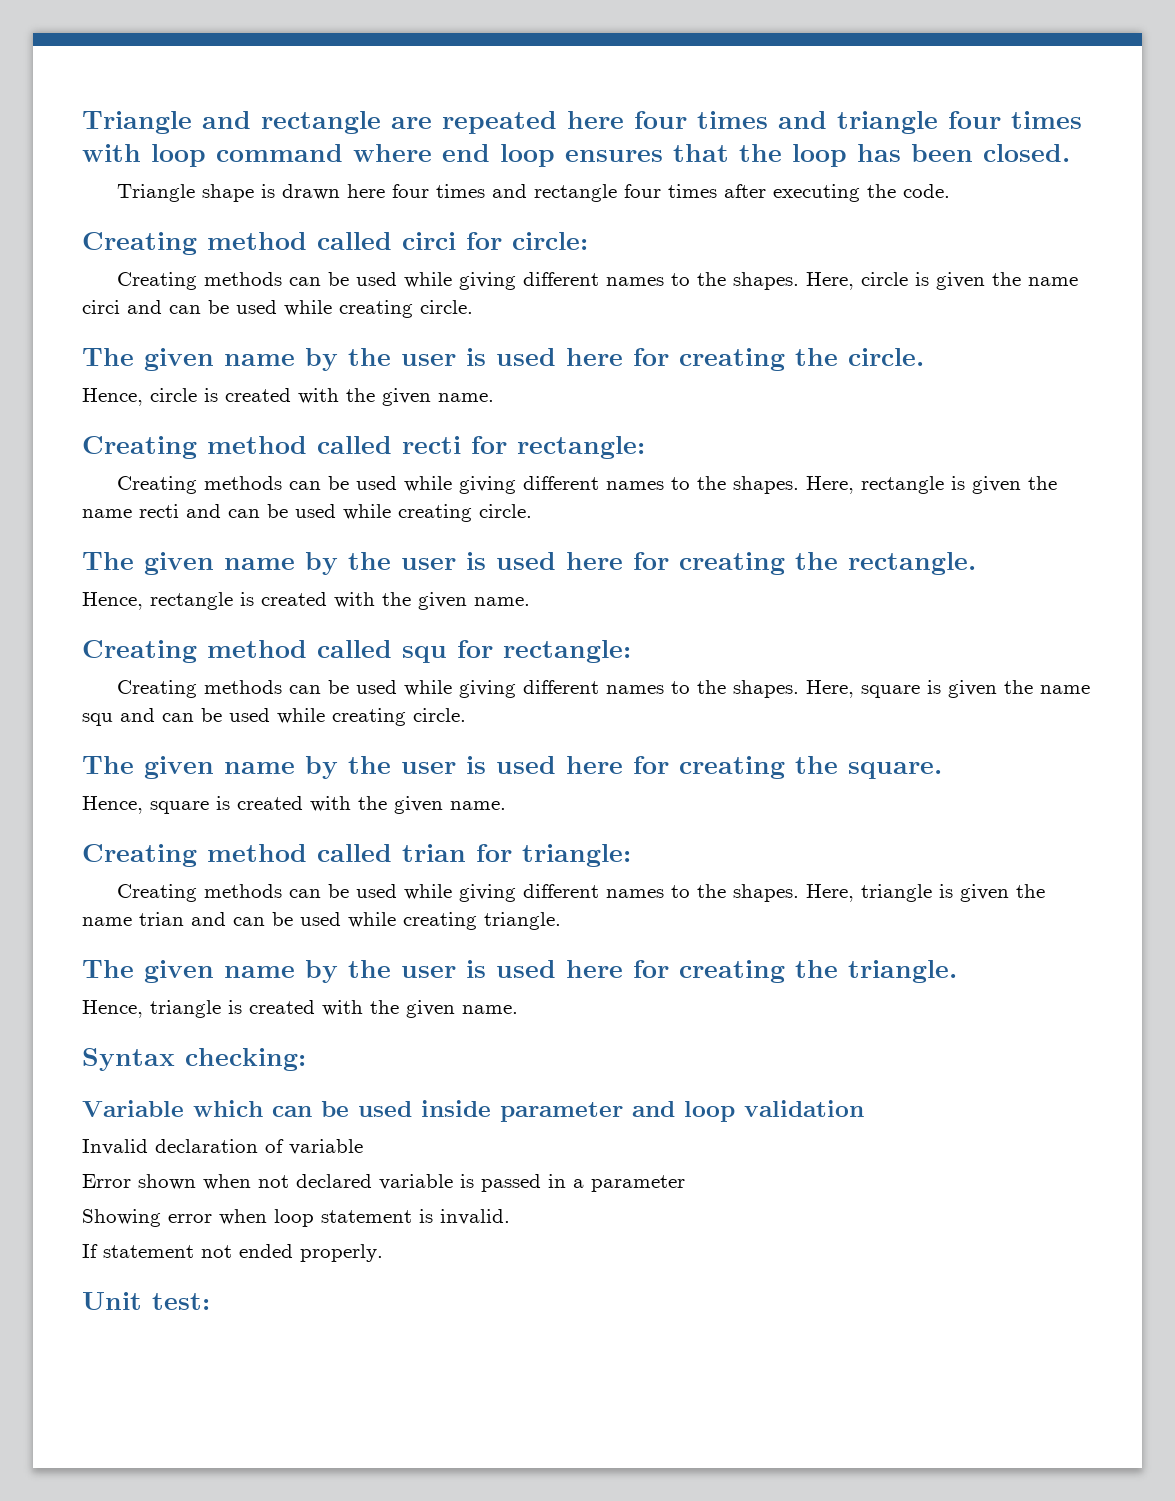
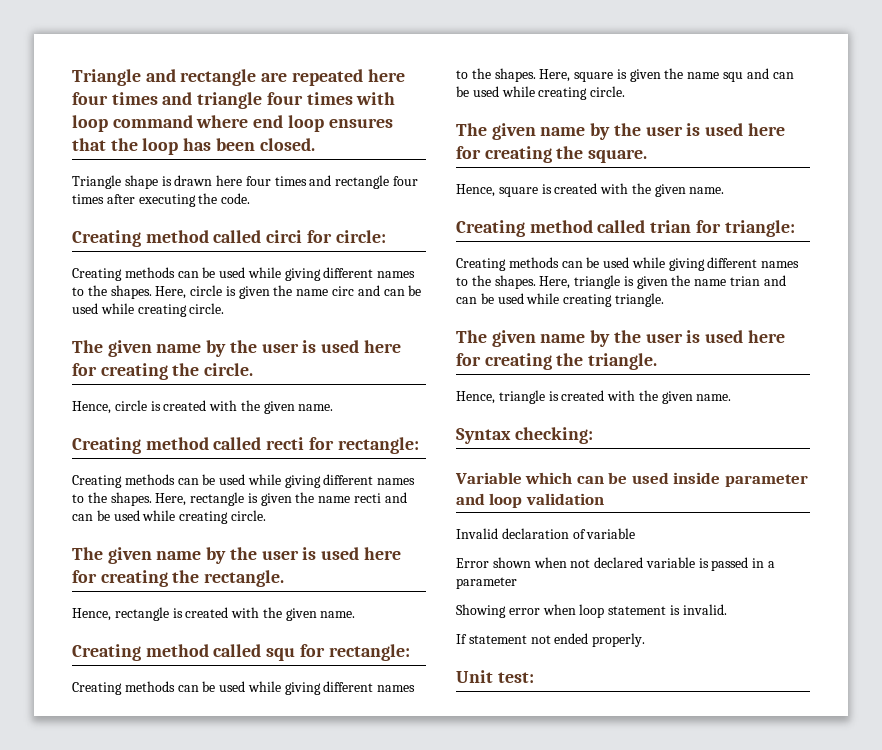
[82,300,120,314] circi -> [332,286,355,296] circ

